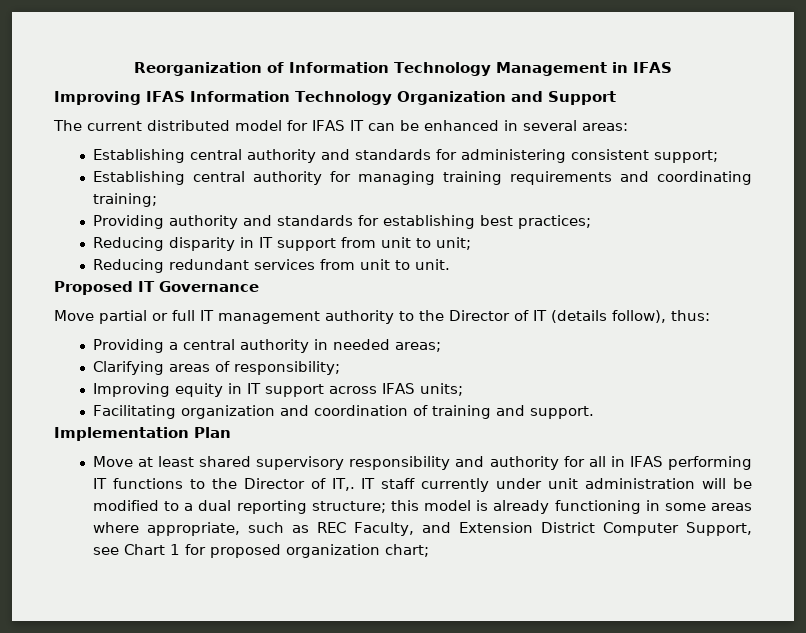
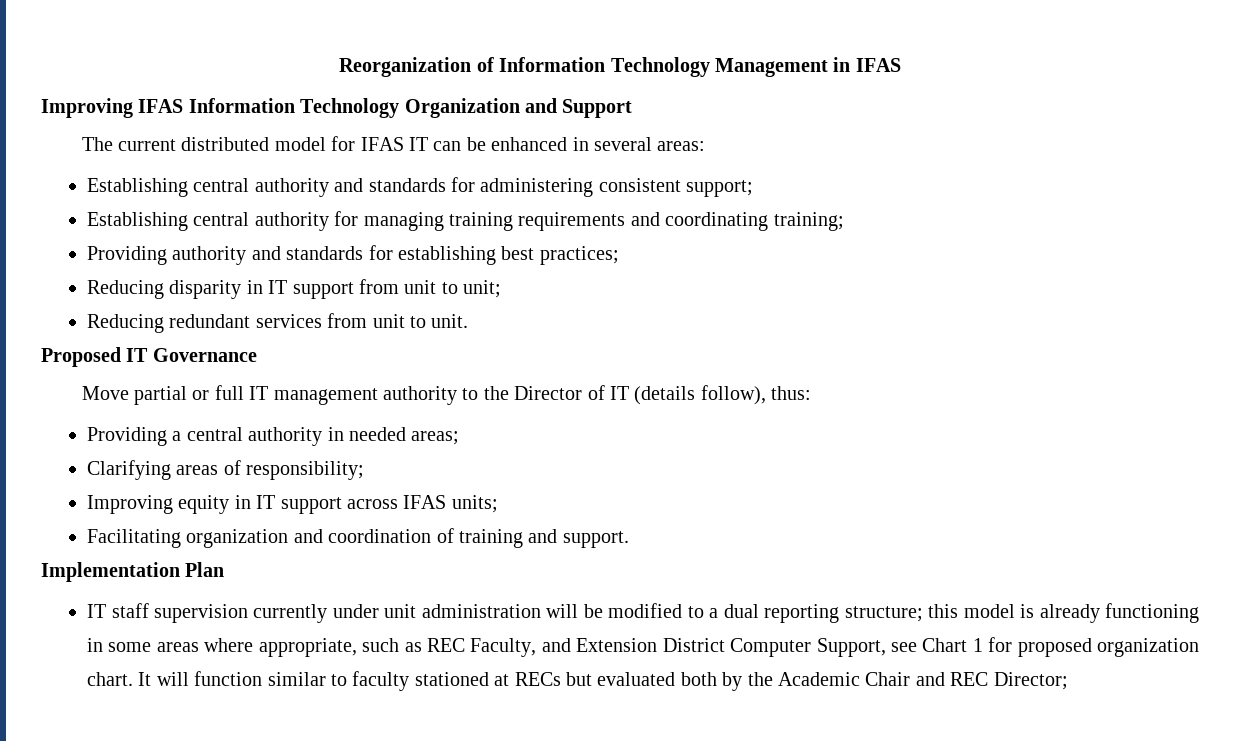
[92,456,752,470] [92,478,355,491] Move at least shared supervisory responsibility and authority for all in IFAS performing IT functions to the Director of IT,. -> (225, 569) none
(416, 483) none -> [154,604,249,623] supervision
[384,544,429,557] chart; -> [87,671,1068,691] chart. It will function similar to faculty stationed at RECs but evaluated both by the Academic Chair and REC Director;

